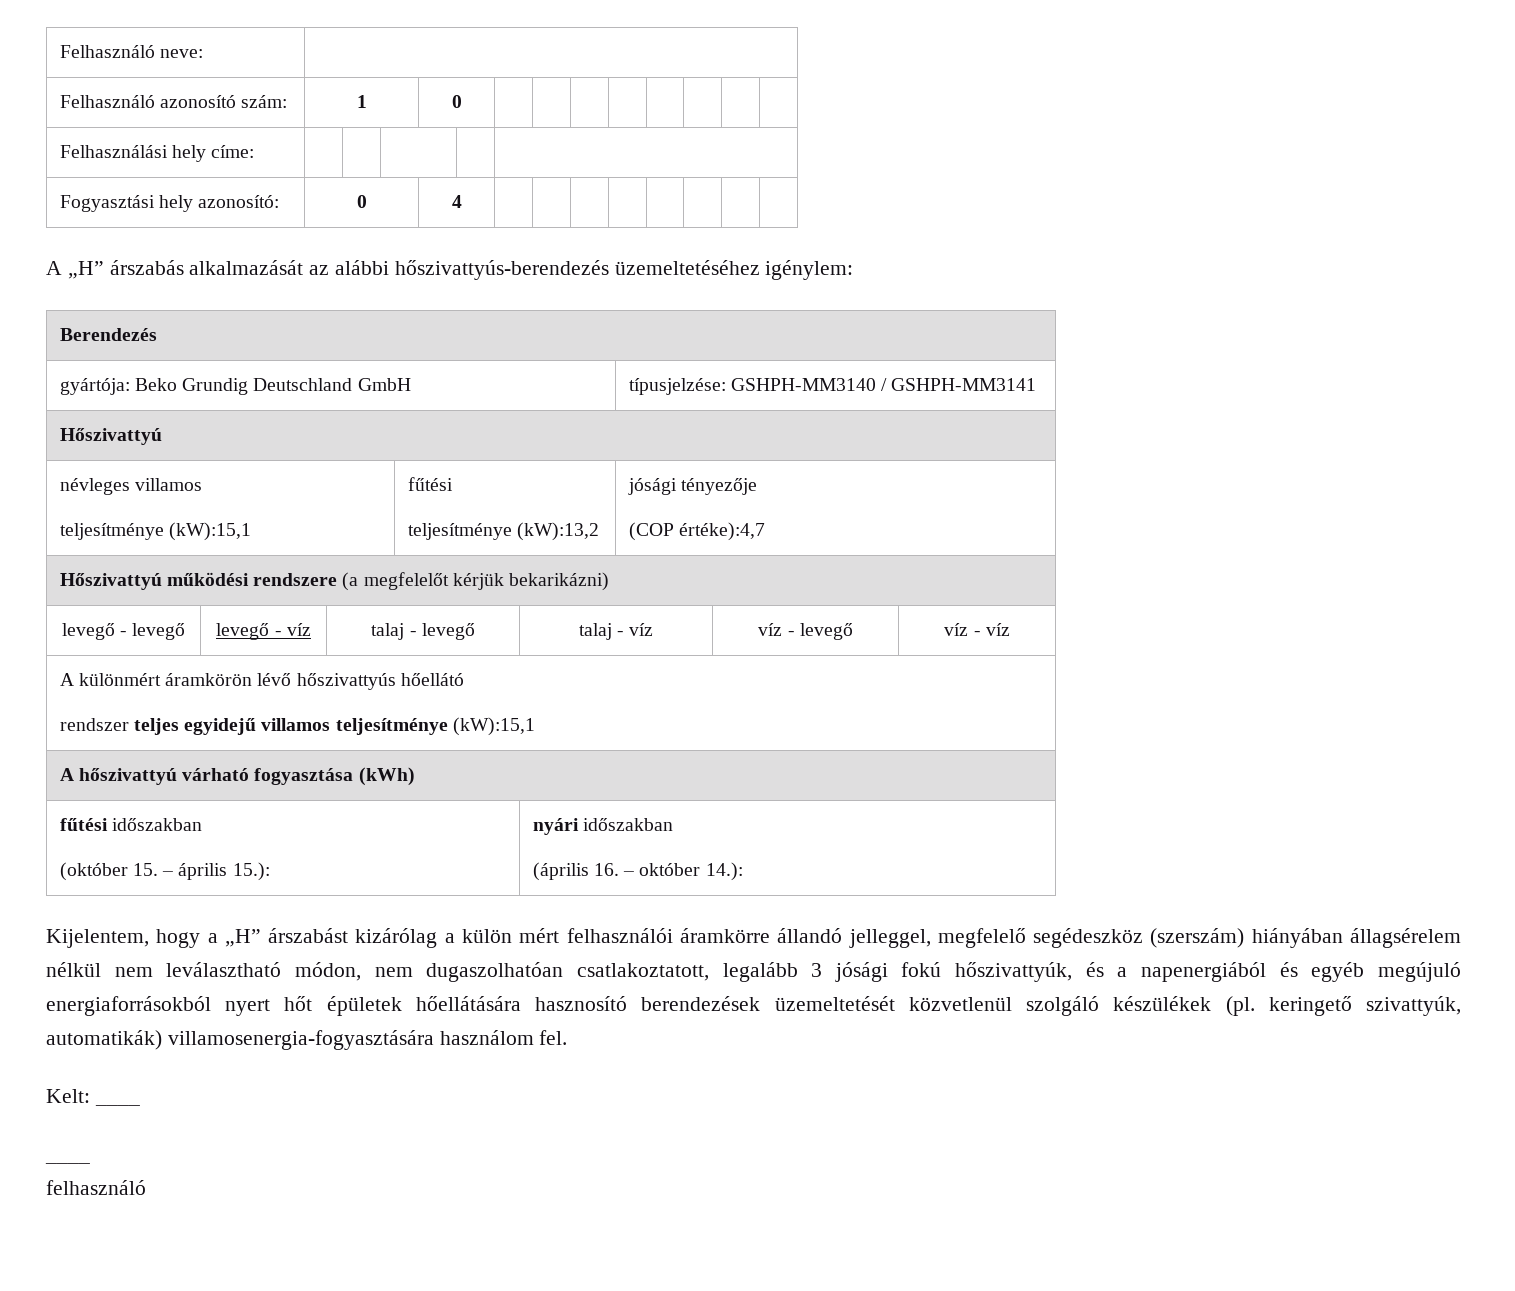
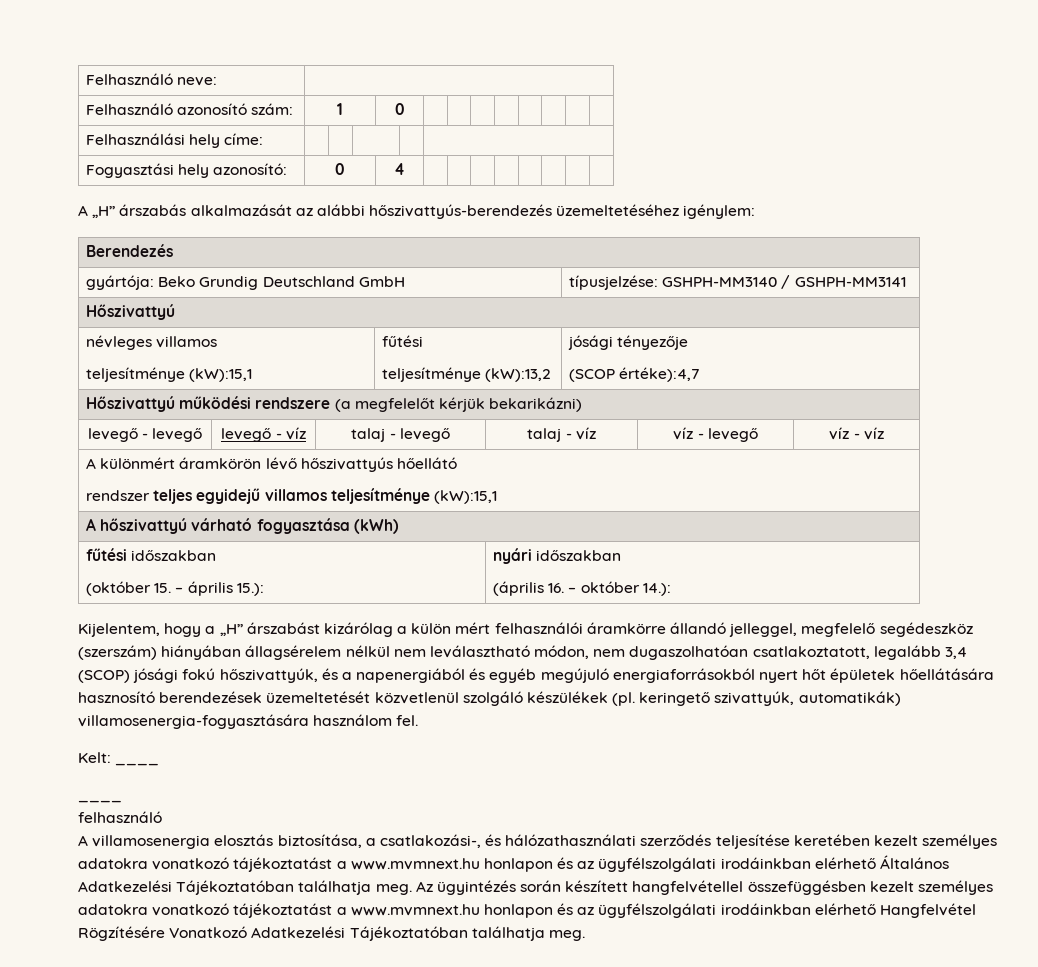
[628,522,674,541] (COP -> [568,369,615,382] (SCOP
[811,963,823,977] 3 -> [945,647,968,659] [78,670,130,683] 3,4 (SCOP)
(146, 1187) none -> [78,834,998,849] [78,855,950,872] [78,880,994,895] [78,903,977,918] [78,926,585,941] // A villamosenergia elosztás biztosítása, a csatlakozási-, és hálózathasználati szerződés teljesítése keretében kezelt személyes adatokra vonatkozó tájékoztatást a www.mvmnext.hu honlapon és az ügyfélszolgálati irodáinkban elérhető Általános Adatkezelési Tájékoztatóban találhatja meg. Az ügyintézés során készített hangfelvétellel összefüggésben kezelt személyes adatokra vonatkozó tájékoztatást a www.mvmnext.hu honlapon és az ügyfélszolgálati irodáinkban elérhető Hangfelvétel Rögzítésére Vonatkozó Adatkezelési Tájékoztatóban találhatja meg.

